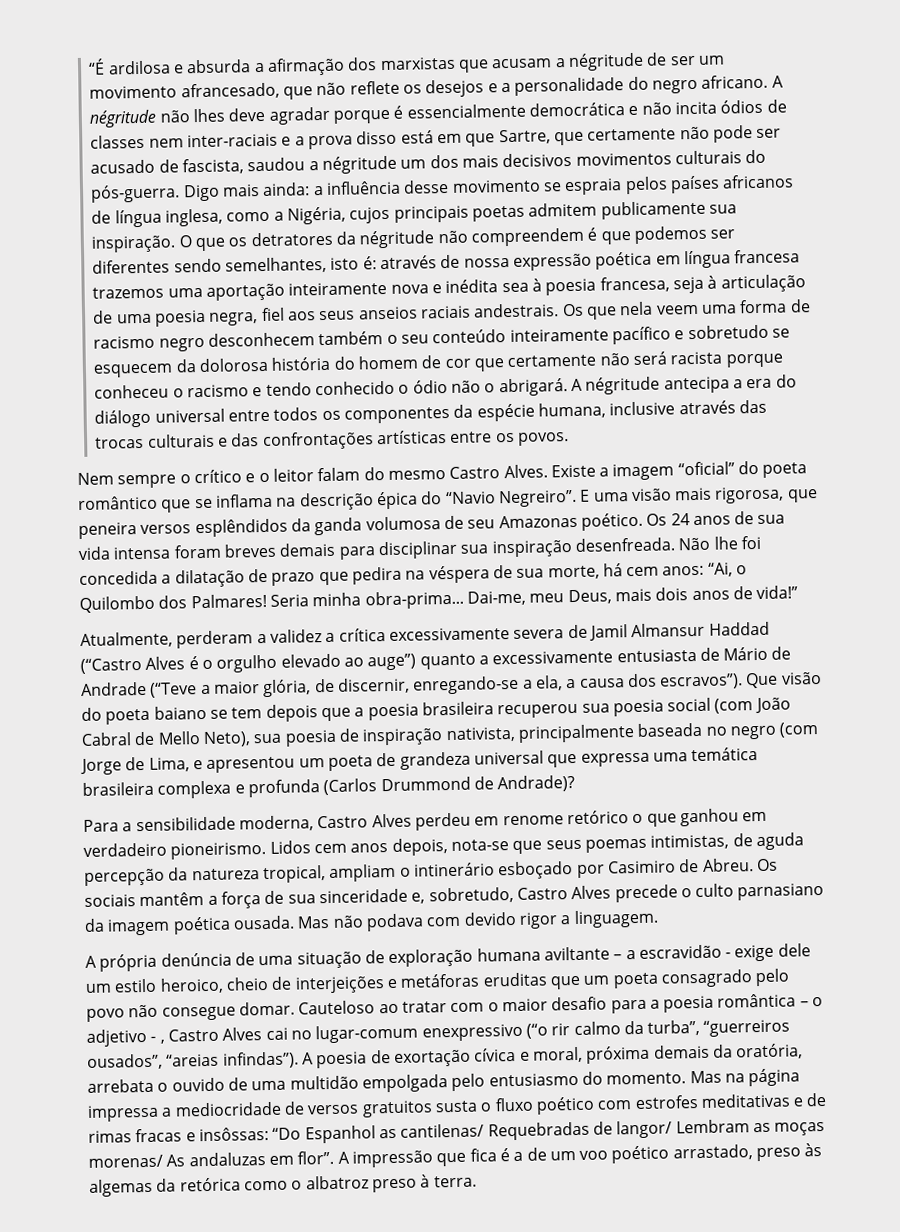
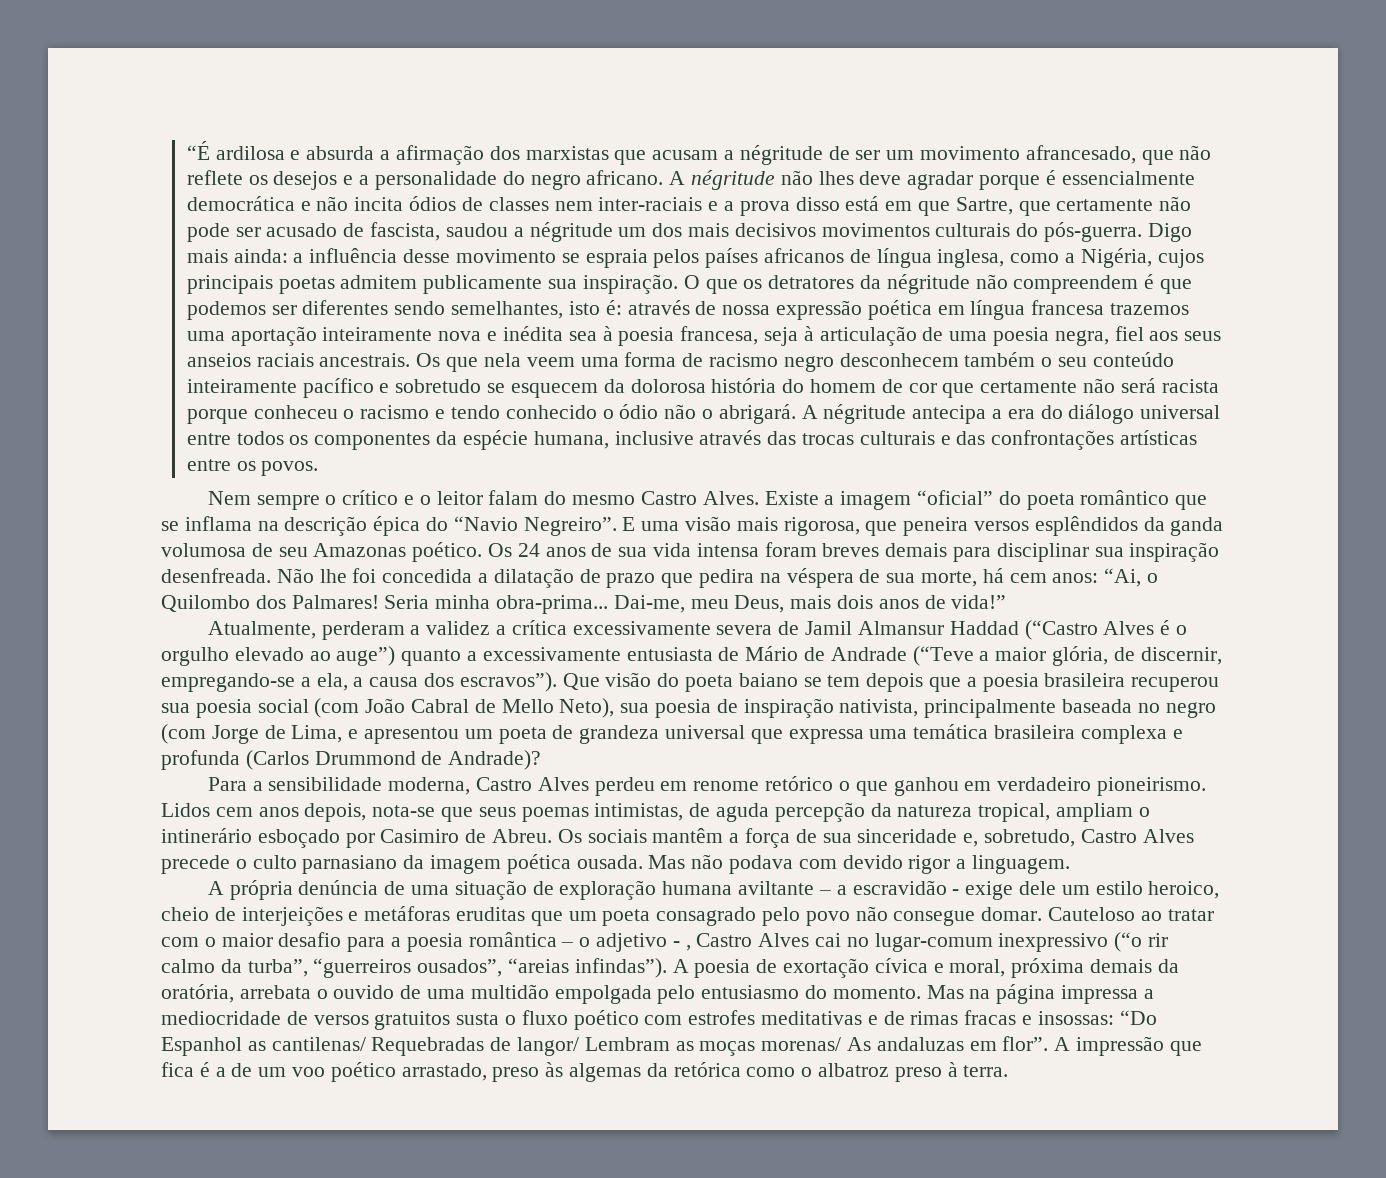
[473,303,560,318] andestrais. -> [319,353,411,367] ancestrais.
[412,675,520,695] enregando-se -> [161,673,295,692] empregando-se
[421,1023,523,1042] enexpressivo -> [998,933,1109,952] inexpressivo
[198,1127,269,1142] insôssas: -> [1037,1011,1114,1025] insossas:

